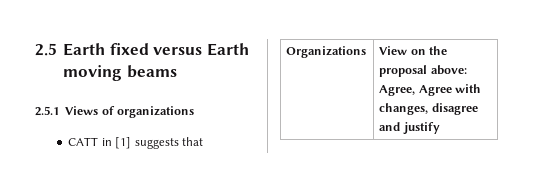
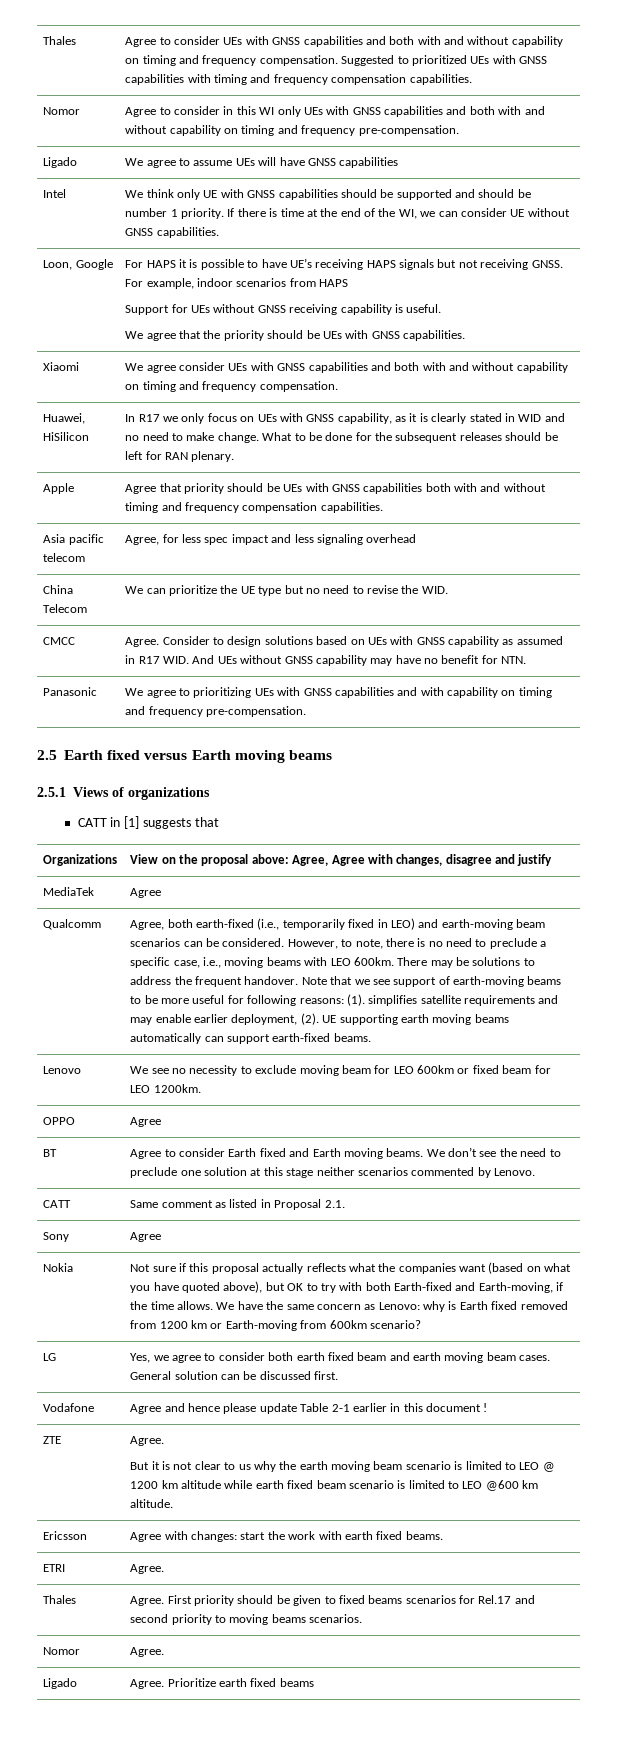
(35, 49) none -> [43,36,77,45] [125,36,563,47] [125,55,548,66] [125,74,472,85] [43,107,81,115] [125,106,545,117] [125,125,459,136] [43,157,78,168] [125,157,399,168] [43,189,67,198] [125,189,531,200] [125,208,570,219] [125,227,219,238] [43,259,113,270] [125,258,563,270] [125,278,349,289] [125,304,442,315] [125,330,466,341] [43,362,80,371] [125,362,568,373] [125,381,338,392] [43,413,86,424] [43,432,90,441] [125,413,565,424] [125,432,558,443] [125,451,235,462] [43,483,75,494] [125,483,546,494] [125,502,383,513] [43,534,104,545] [43,553,86,562] [125,534,417,545] [43,585,74,594] [43,604,88,613] [125,585,448,596] [43,637,76,645] [125,636,563,647] [125,655,527,666] [43,687,98,696] [125,687,552,698] [125,706,307,717] Thales | Agree to consider UEs with GNSS capabilities and both with and without capability on timing and frequency compensation. Suggested to prioritized UEs with GNSS capabilities with timing and frequency compensation capabilities. // Nomor | Agree to consider in this WI only UEs with GNSS capabilities and both with and without capability on timing and frequency pre-compensation. // Ligado | We agree to assume UEs will have GNSS capabilities // Intel | We think only UE with GNSS capabilities should be supported and should be number 1 priority. If there is time at the end of the WI, we can consider UE without GNSS capabilities. // Loon, Google | For HAPS it is possible to have UE’s receiving HAPS signals but not receiving GNSS. For example, indoor scenarios from HAPS // Support for UEs without GNSS receiving capability is useful. // We agree that the priority should be UEs with GNSS capabilities. // Xiaomi | We agree consider UEs with GNSS capabilities and both with and without capability on timing and frequency compensation. // Huawei, HiSilicon | In R17 we only focus on UEs with GNSS capability, as it is clearly stated in WID and no need to make change. What to be done for the subsequent releases should be left for RAN plenary. // Apple | Agree that priority should be UEs with GNSS capabilities both with and without timing and frequency compensation capabilities. // Asia pacific telecom | Agree, for less spec impact and less signaling overhead // China Telecom | We can prioritize the UE type but no need to revise the WID. // CMCC | Agree. Consider to design solutions based on UEs with GNSS capability as assumed in R17 WID. And UEs without GNSS capability may have no benefit for NTN. // Panasonic | We agree to prioritizing UEs with GNSS capabilities and with capability on timing and frequency pre-compensation. //
(440, 128) none -> [43,887,95,896] [130,888,162,898] [43,919,102,930] [130,918,546,930] [130,938,547,949] [130,957,535,968] [130,976,562,987] [130,994,559,1006] [130,1013,509,1025] [130,1033,371,1044] [43,1066,82,1074] [130,1065,551,1076] [130,1084,201,1093] [43,1117,76,1125] [130,1117,162,1127] [43,1149,58,1157] [130,1147,561,1159] [130,1167,536,1178] [43,1200,72,1208] [130,1199,345,1210] [43,1232,70,1242] [130,1232,162,1242] [43,1263,74,1272] [130,1262,572,1274] [130,1281,564,1293] [130,1301,568,1312] [130,1320,421,1331] [43,1353,57,1361] [130,1352,551,1363] [130,1371,339,1380] [43,1403,95,1412] [130,1403,488,1414] [43,1436,62,1444] [130,1436,165,1446] [130,1461,555,1472] [130,1480,539,1491] [130,1499,174,1508] [43,1531,88,1540] [130,1531,443,1542] [43,1564,66,1572] [130,1564,165,1574] [43,1595,77,1604] [130,1595,535,1606] [130,1614,363,1625] [43,1647,81,1655] [130,1647,165,1657] [43,1678,78,1689] [130,1678,314,1689] // MediaTek | Agree // Qualcomm | Agree, both earth-fixed (i.e., temporarily fixed in LEO) and earth-moving beam scenarios can be considered. However, to note, there is no need to preclude a specific case, i.e., moving beams with LEO 600km. There may be solutions to address the frequent handover. Note that we see support of earth-moving beams to be more useful for following reasons: (1). simplifies satellite requirements and may enable earlier deployment, (2). UE supporting earth moving beams automatically can support earth-fixed beams. // Lenovo | We see no necessity to exclude moving beam for LEO 600km or fixed beam for LEO 1200km. // OPPO | Agree // BT | Agree to consider Earth fixed and Earth moving beams. We don’t see the need to preclude one solution at this stage neither scenarios commented by Lenovo. // CATT | Same comment as listed in Proposal 2.1. // Sony | Agree // Nokia | Not sure if this proposal actually reflects what the companies want (based on what you have quoted above), but OK to try with both Earth-fixed and Earth-moving, if the time allows. We have the same concern as Lenovo: why is Earth fixed removed from 1200 km or Earth-moving from 600km scenario? // LG | Yes, we agree to consider both earth fixed beam and earth moving beam cases. General solution can be discussed first. // Vodafone | Agree and hence please update Table 2-1 earlier in this document ! // ZTE | Agree. // But it is not clear to us why the earth moving beam scenario is limited to LEO @ 1200 km altitude while earth fixed beam scenario is limited to LEO @600 km altitude. // Ericsson | Agree with changes: start the work with earth fixed beams. // ETRI | Agree. // Thales | Agree. First priority should be given to fixed beams scenarios for Rel.17 and second priority to moving beams scenarios. // Nomor | Agree. // Ligado | Agree. Prioritize earth fixed beams

